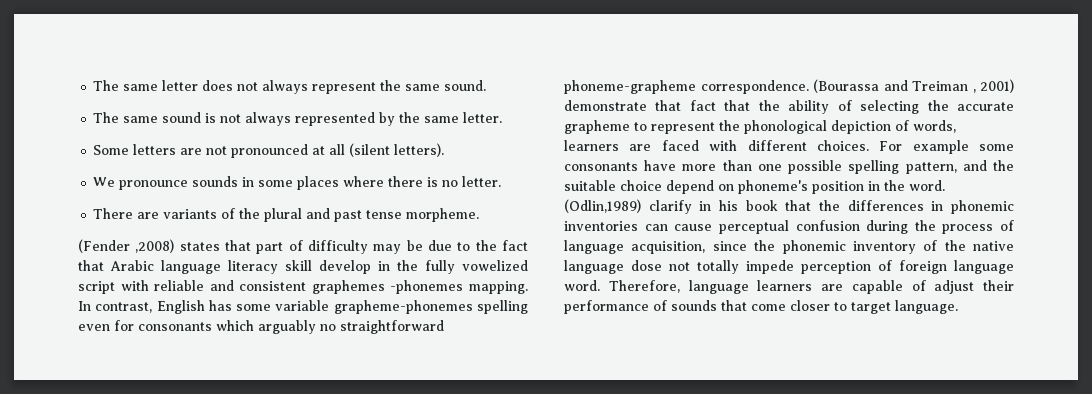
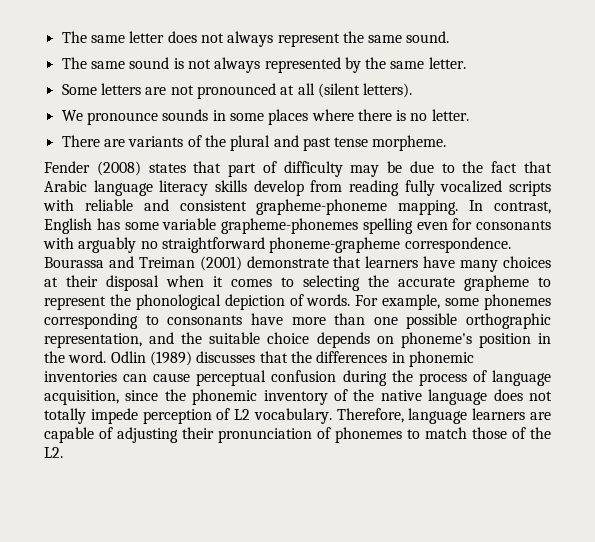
[78,239,175,253] (Fender ,2008) -> [44,161,141,176] Fender (2008)
[285,260,528,274] [78,281,115,294] skill develop in the fully vowelized script -> [215,180,551,196] skills develop from reading fully vocalized scripts
[311,280,464,294] graphemes -phonemes -> [256,199,388,215] grapheme-phoneme
[216,320,254,331] which -> [43,237,74,249] with
[813,79,879,93] (Bourassa -> [44,257,104,268] Bourassa
[972,79,1014,93] [564,100,852,114] , 2001) demonstrate that fact that the ability of -> [199,256,552,272] [44,275,294,291] (2001) demonstrate that learners have many choices at their disposal when it comes to
[913,120,956,133] [564,140,1014,154] words, learners are faced with different choices. For example some -> [306,294,552,310] [44,313,159,329] words. For example, some phonemes corresponding to
[848,160,957,174] spelling pattern, -> [466,313,551,329] [44,333,142,348] orthographic representation,
[666,180,714,194] depend -> [316,332,370,348] depends
[564,199,778,214] (Odlin,1989) clarify in his book -> [110,351,256,366] Odlin (1989) discusses
[631,260,662,271] dose -> [493,389,523,401] does
[899,260,1014,274] [564,280,600,291] foreign language word. -> [234,408,332,424] L2 vocabulary.
[934,280,1014,294] [564,300,958,314] adjust their performance of sounds that come closer to target language. -> [117,427,551,443] [44,447,63,458] adjusting their pronunciation of phonemes to match those of the L2.

